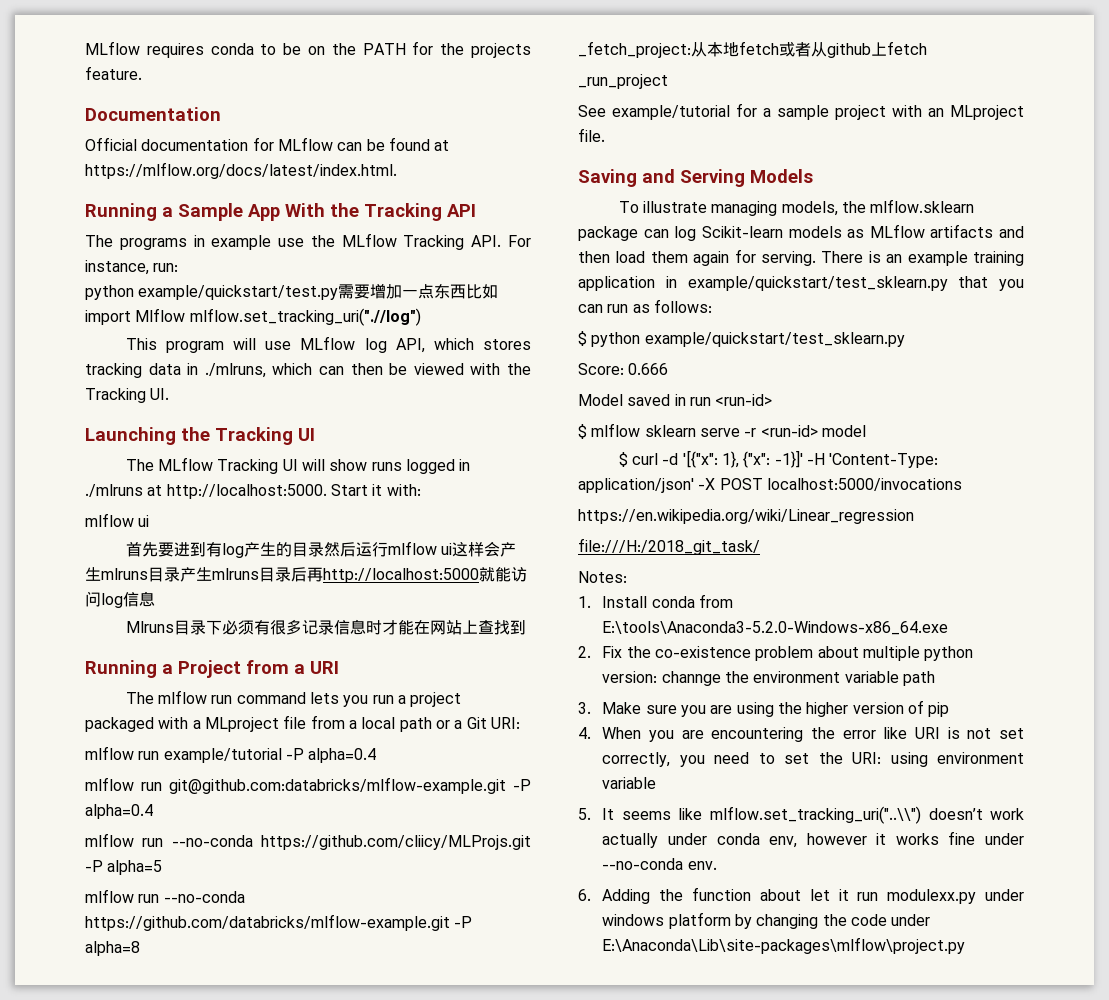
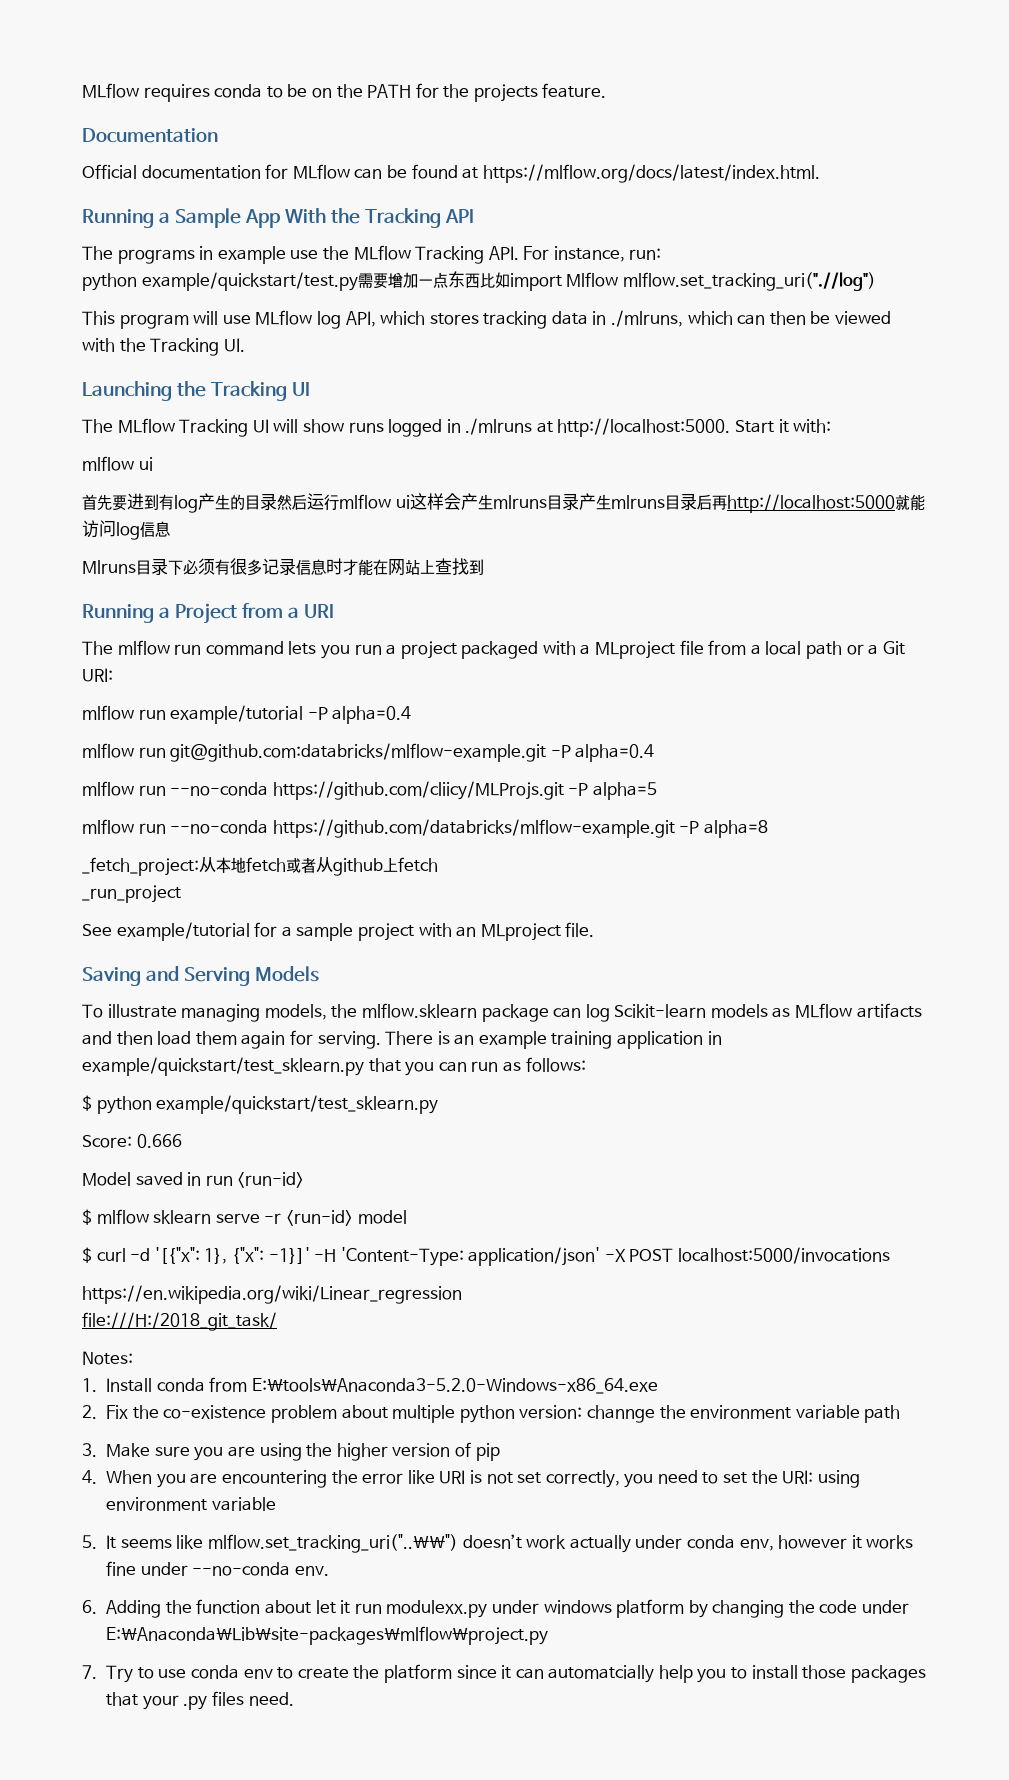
(966, 945) none -> [82,1664,926,1683] [106,1691,294,1710] // 7. Try to use conda env to create the platform since it can automatcially help you to install those packages that your .py files need.

